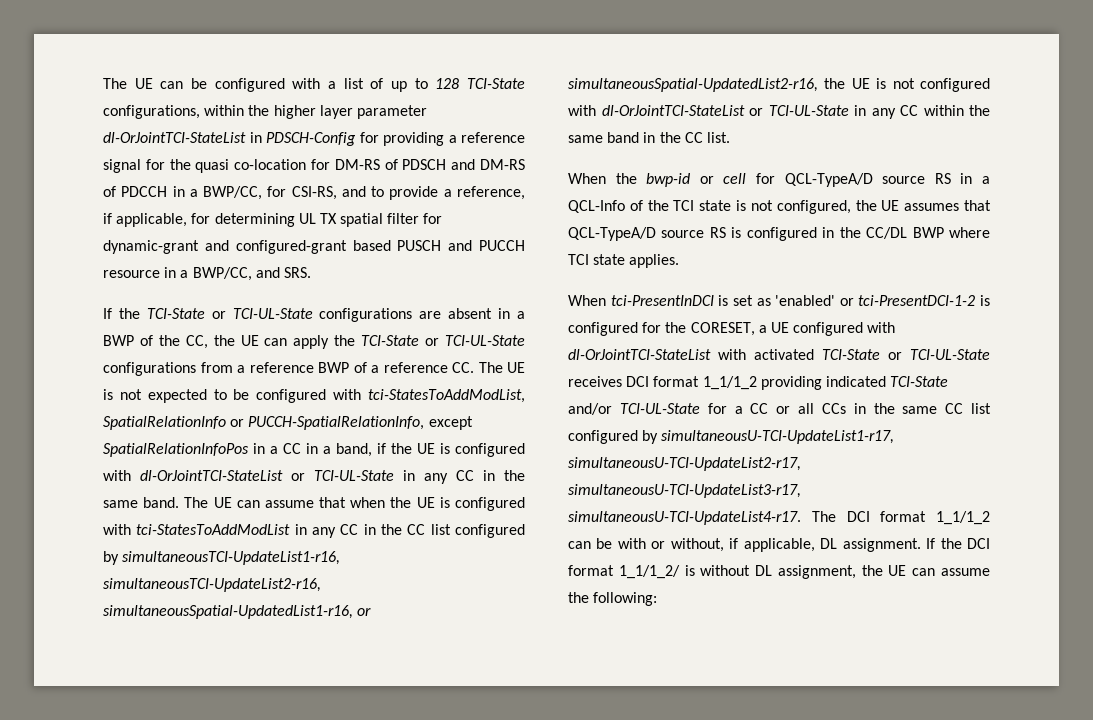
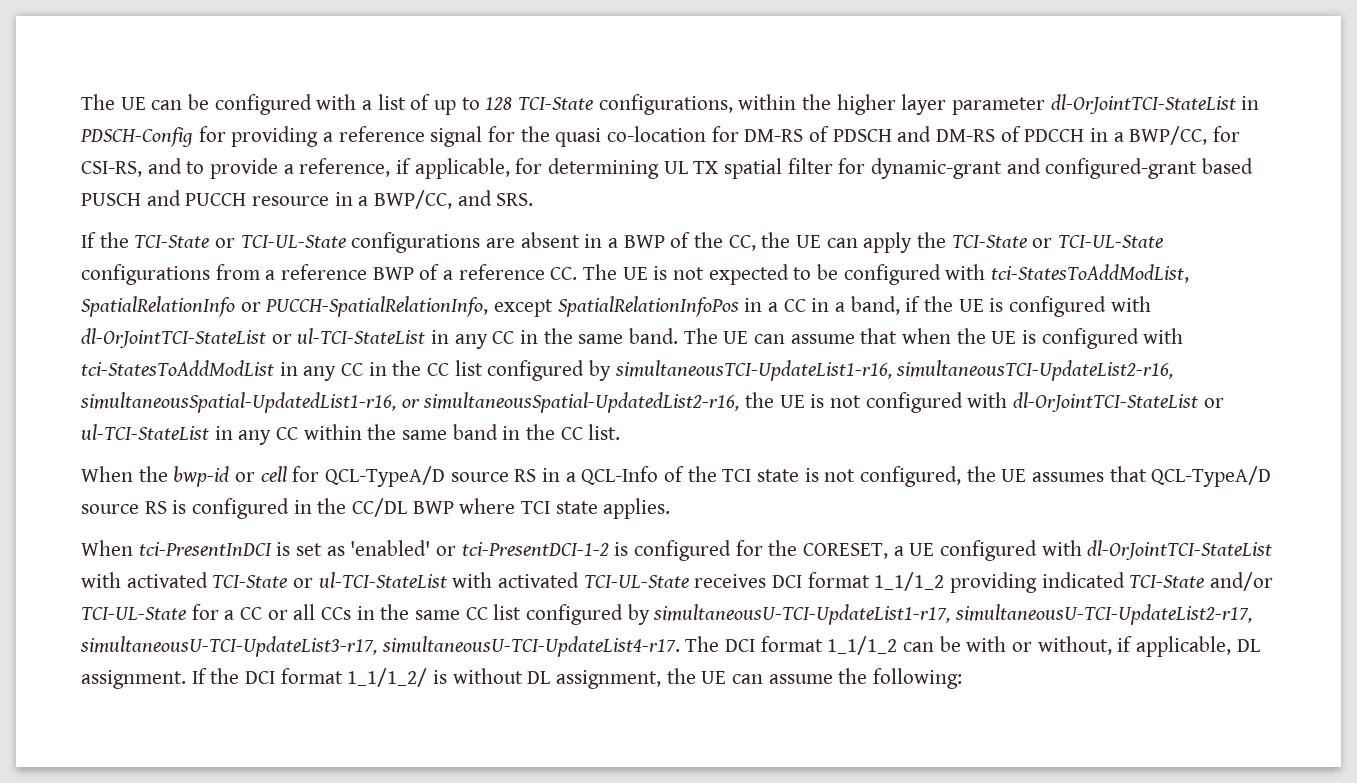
[314,470,394,481] TCI-UL-State -> [297,328,426,344] ul-TCI-StateList
[768,105,849,116] TCI-UL-State -> [81,424,209,440] ul-TCI-StateList
(902, 356) none -> [318,572,580,588] ul-TCI-StateList with activated

